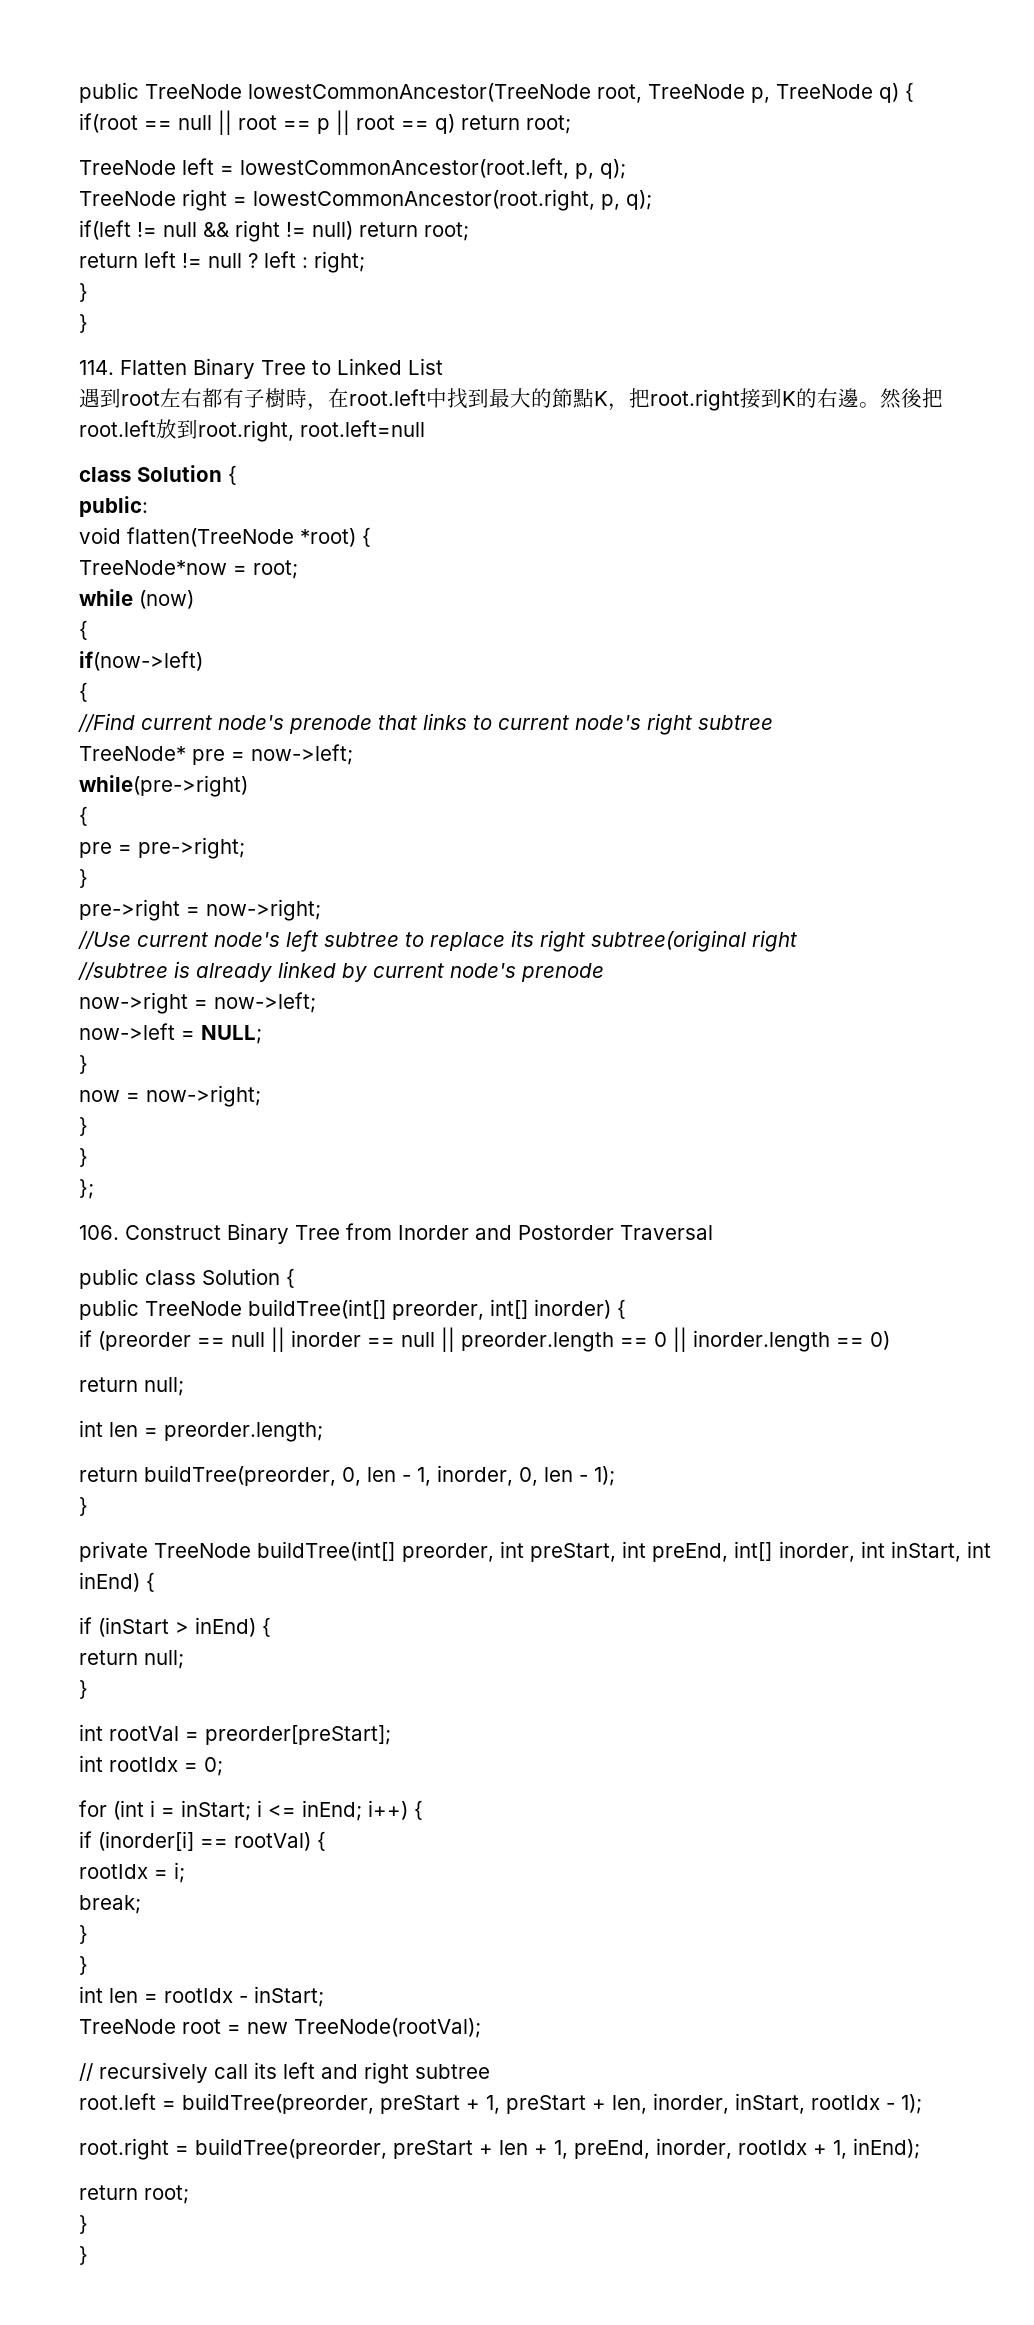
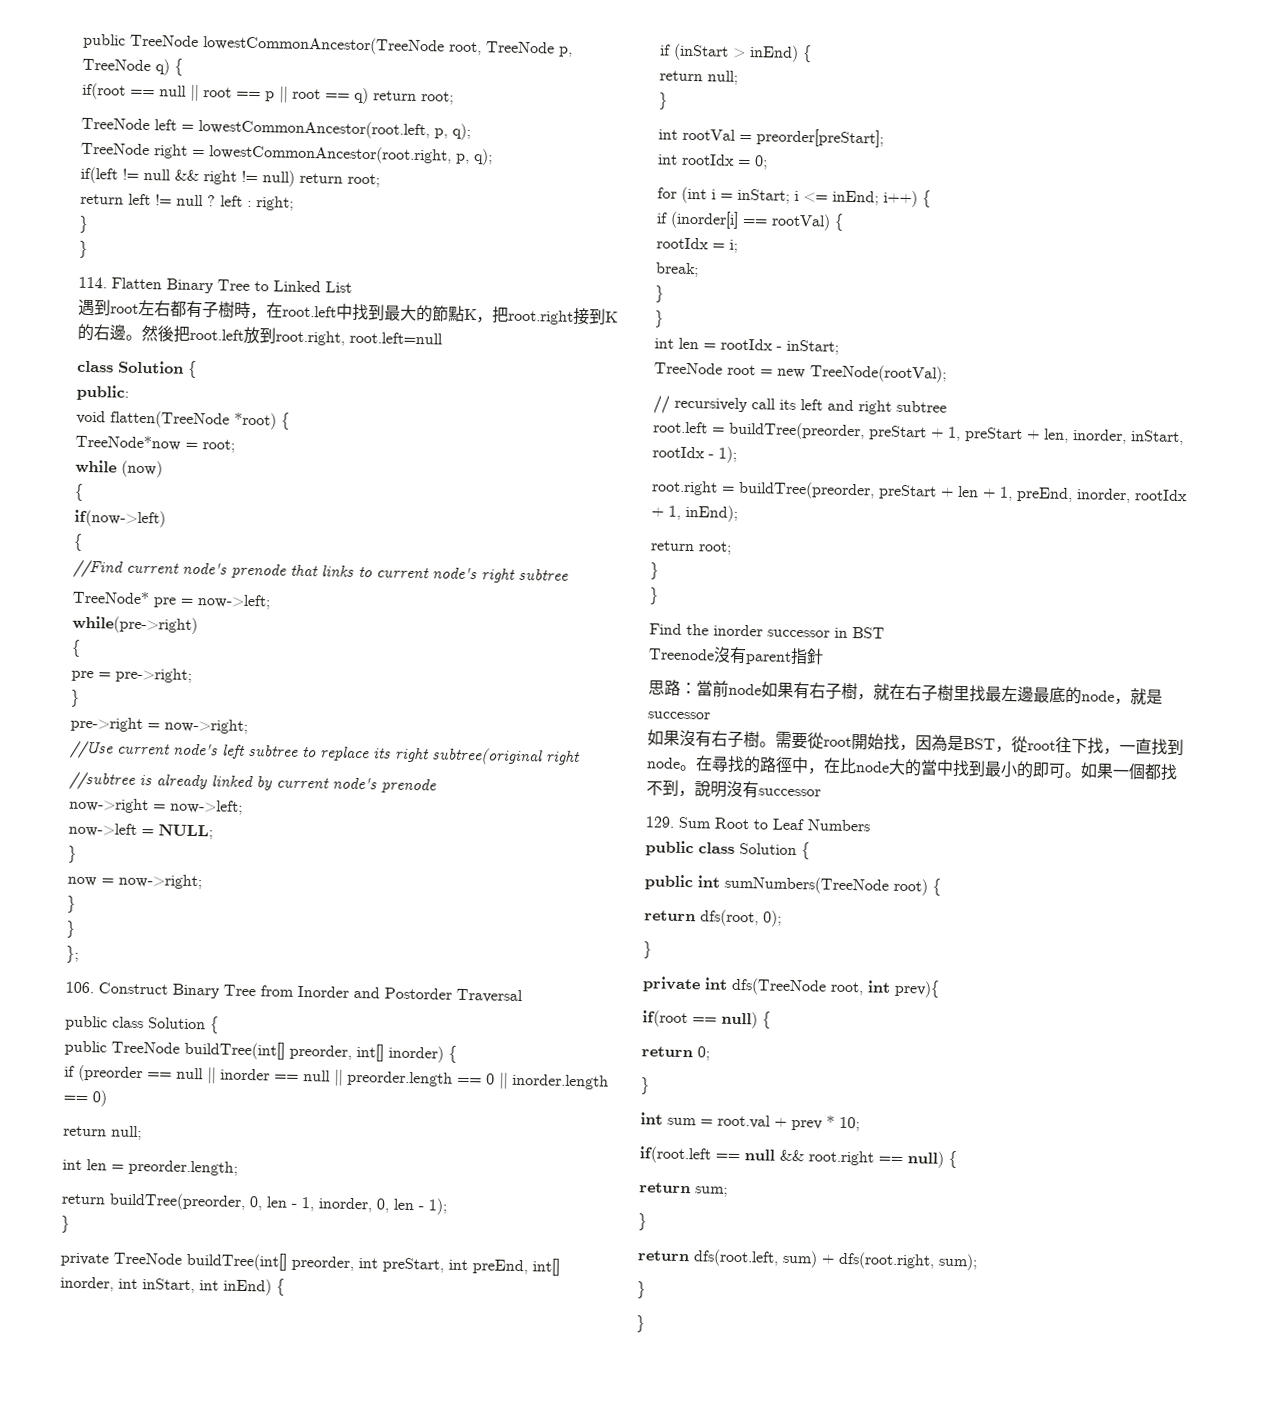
(88, 2255) none -> [649,623,885,639] [648,646,824,666] [648,679,1163,706] [647,711,710,720] [647,729,1184,756] [646,755,1178,781] [646,779,821,799] [645,816,871,832] [645,840,810,860] [644,874,941,896] [644,909,782,927] [643,941,652,959] [642,976,940,998] [642,1010,771,1029] [641,1046,710,1061] [640,1077,650,1095] [640,1112,860,1132] [639,1146,957,1169] [639,1182,728,1197] [638,1213,647,1231] [637,1249,978,1271] [637,1281,646,1299] [636,1315,645,1333] // Find the inorder successor in BST // Treenode沒有parent指針 // 思路：當前node如果有右子樹，就在右子樹里找最左邊最底的node，就是successor // 如果沒有右子樹。需要從root開始找，因為是BST，從root往下找，一直找到node。在尋找的路徑中，在比node大的當中找到最小的即可。如果一個都找不到，說明沒有successor // 129. Sum Root to Leaf Numbers // public class Solution { // public int sumNumbers(TreeNode root) { // return dfs(root, 0); // } // private int dfs(TreeNode root, int prev){ // if(root == null) { // return 0; // } // int sum = root.val + prev * 10; // if(root.left == null && root.right == null) { // return sum; // } // return dfs(root.left, sum) + dfs(root.right, sum); // } // }

